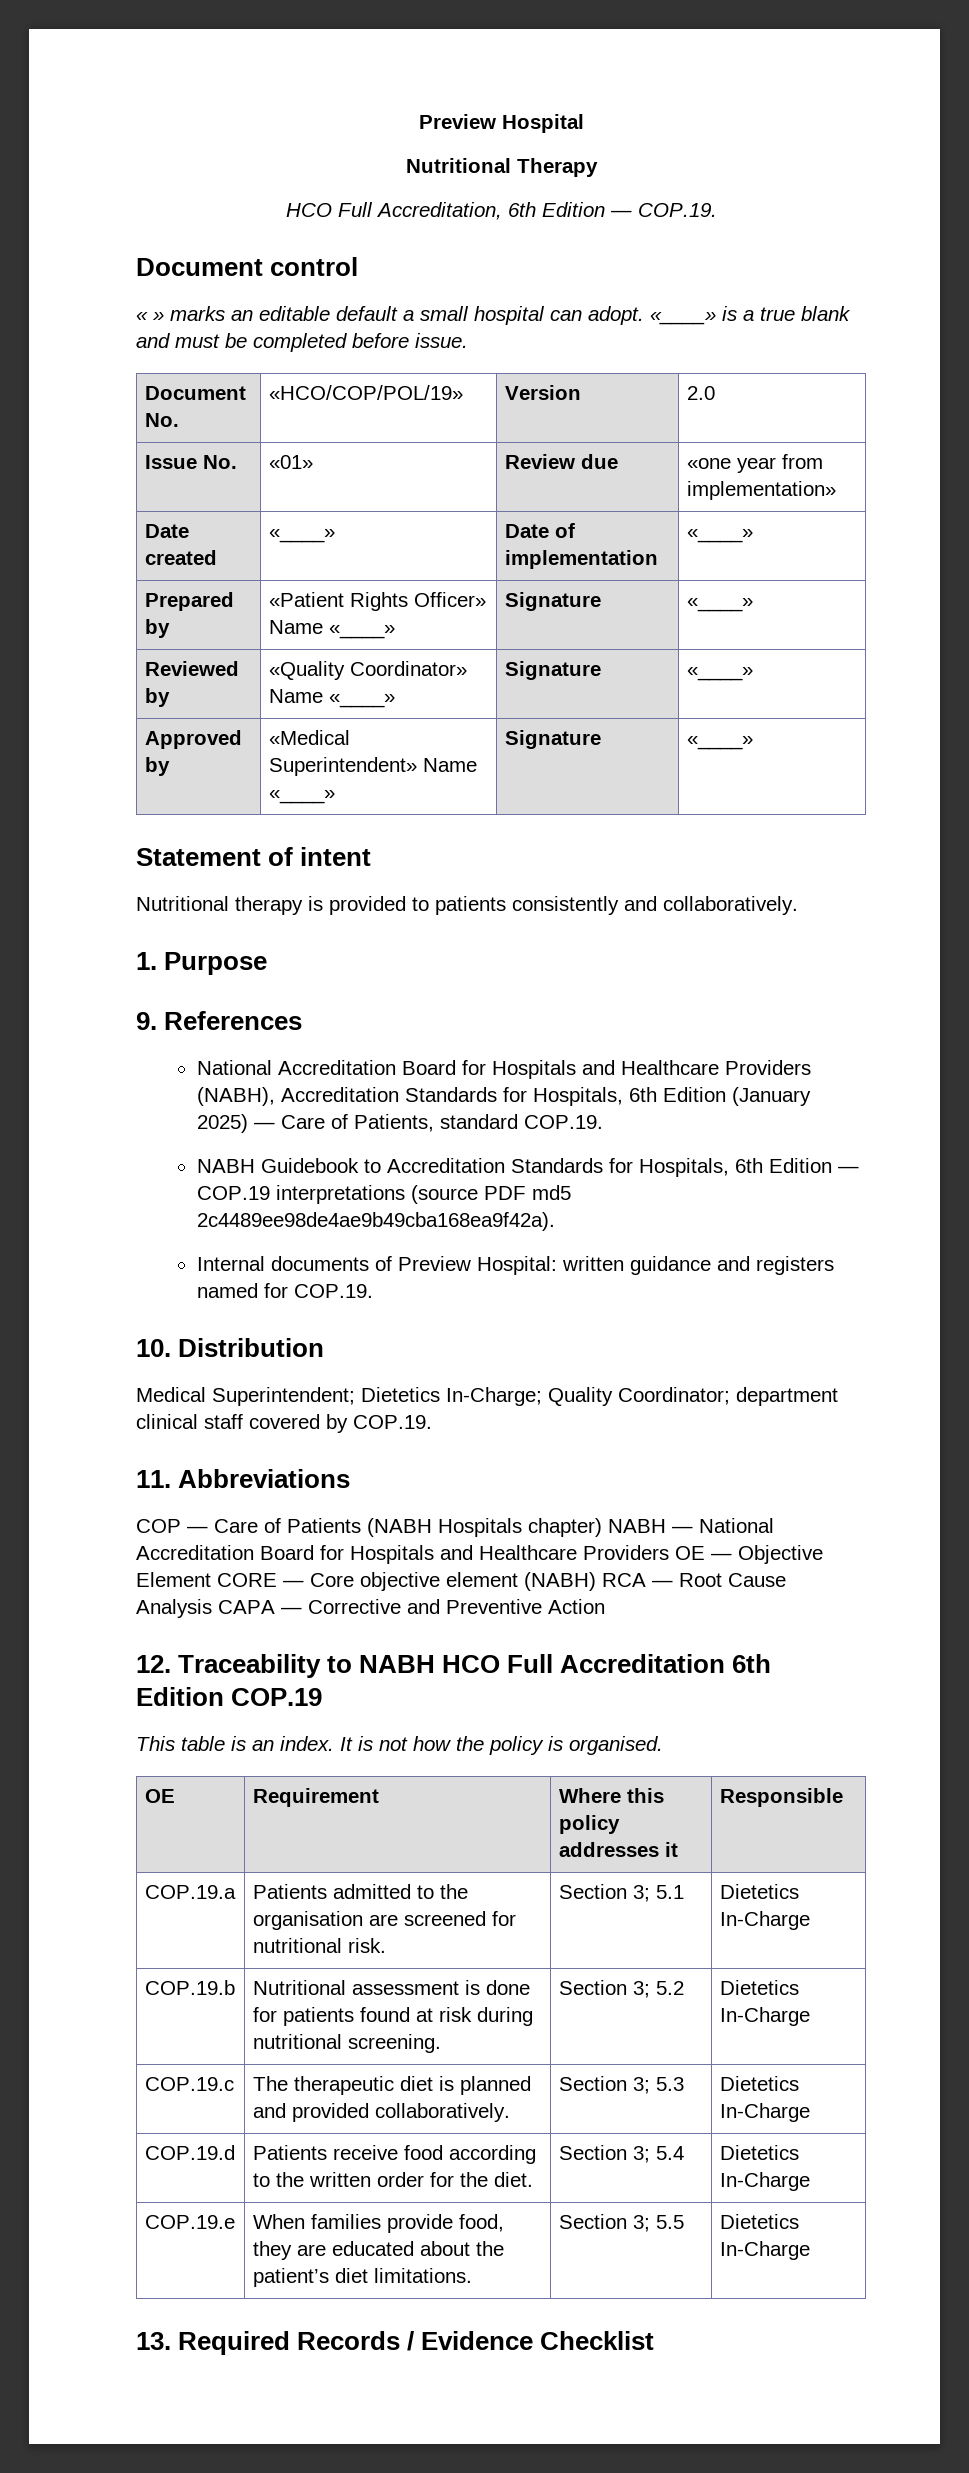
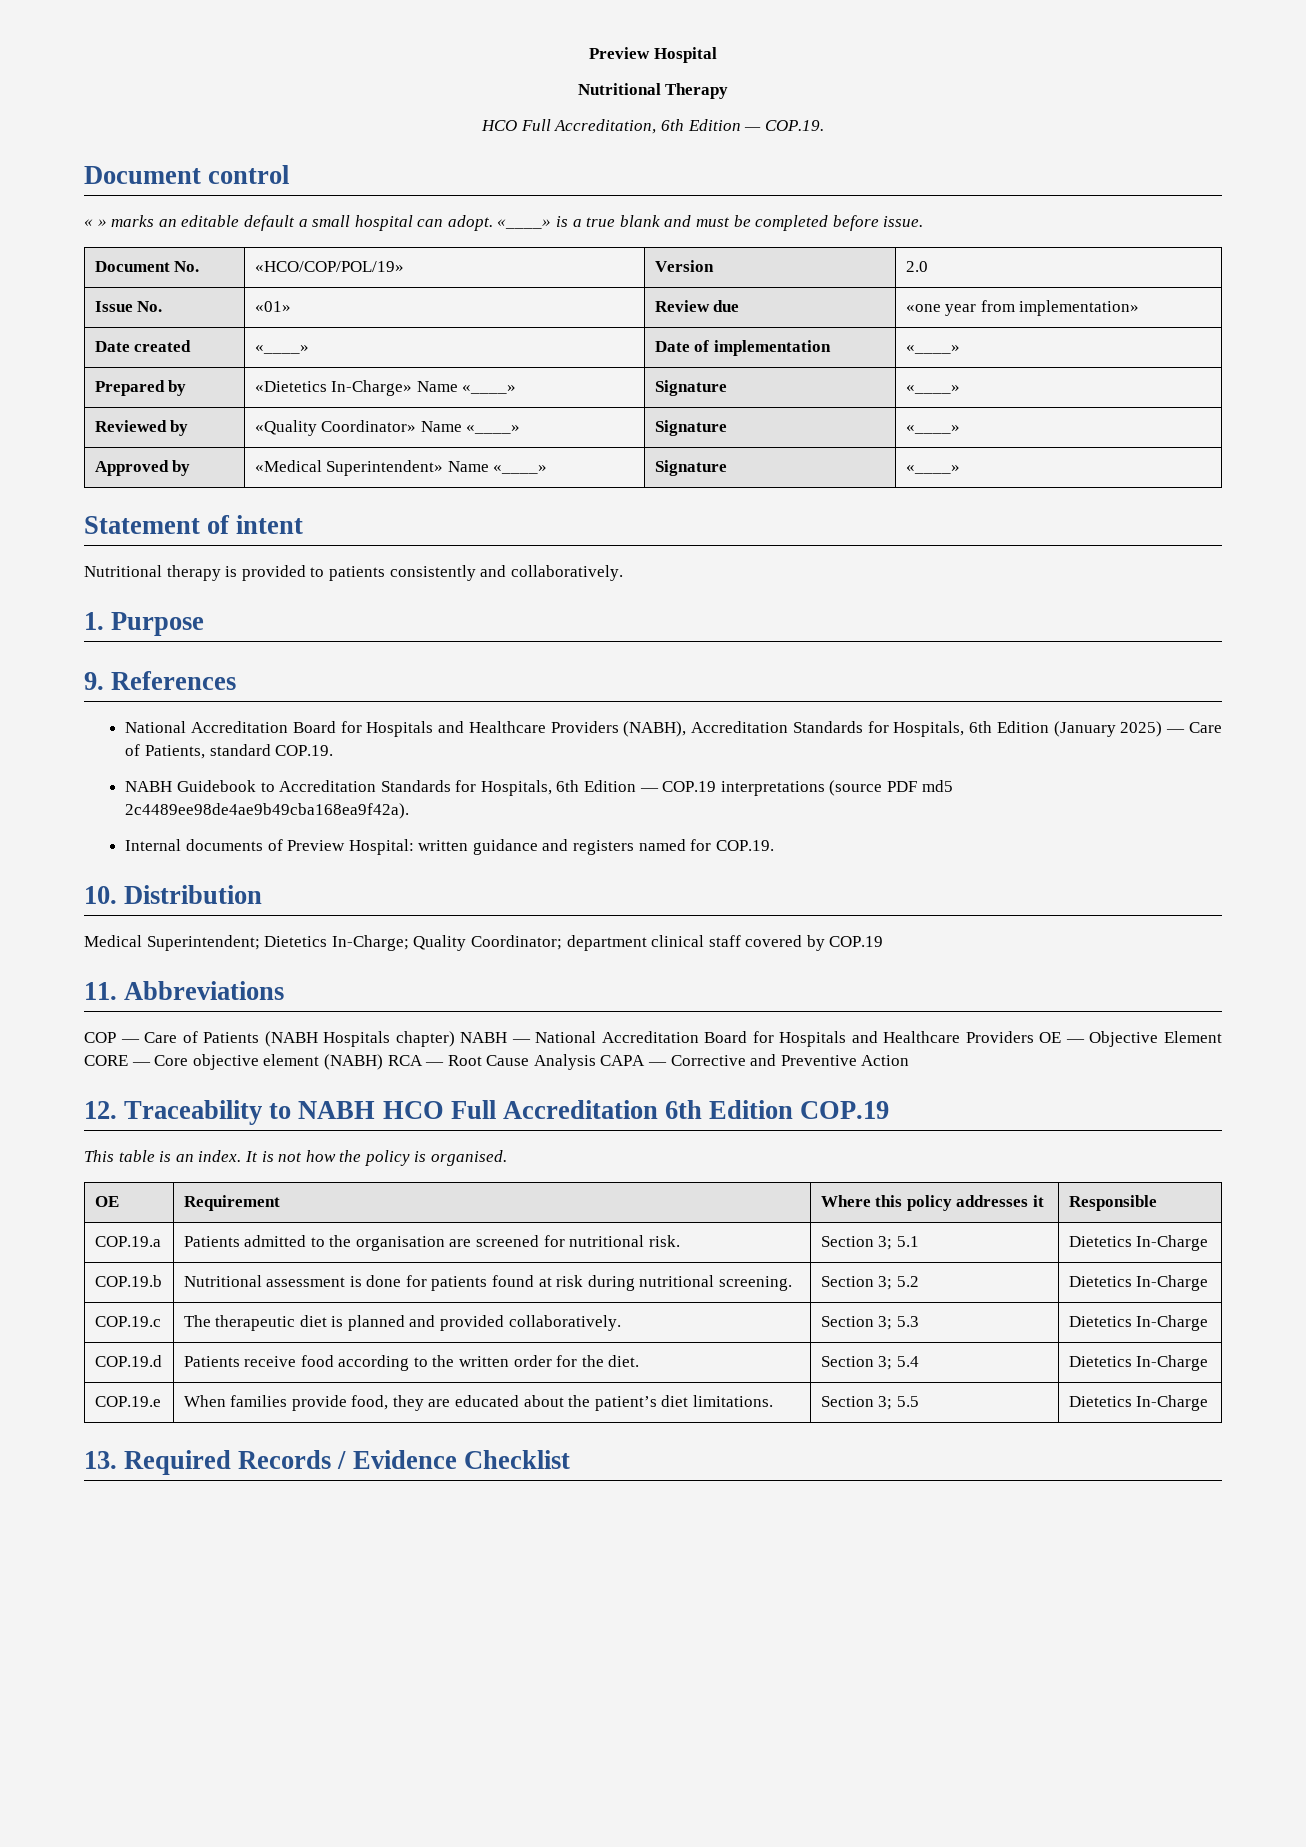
[268,592,486,611] «Patient Rights Officer» -> [254,380,413,396] «Dietetics In-Charge»
[353,1415,432,1429] COP.19. -> [829,936,884,947] COP.19

